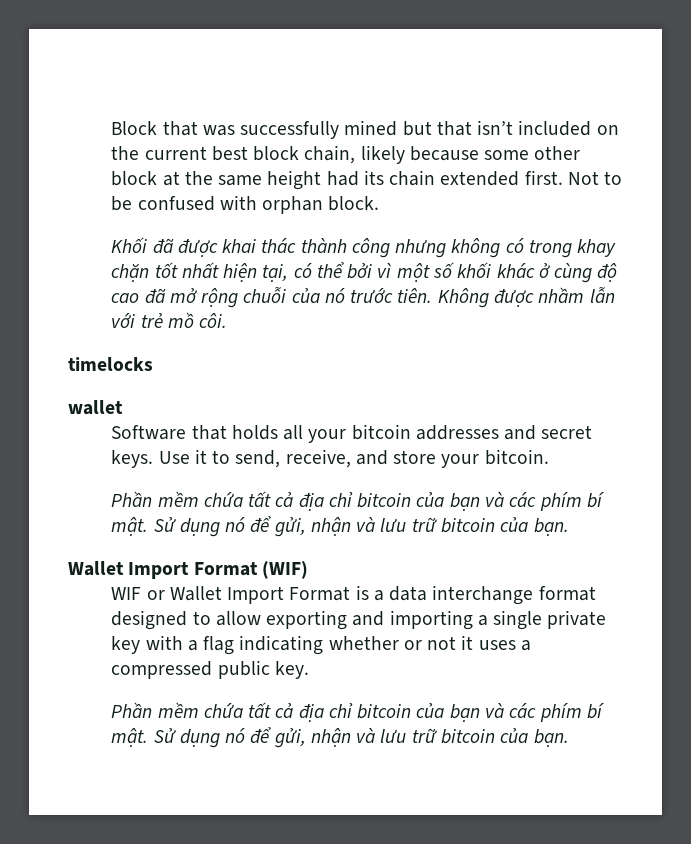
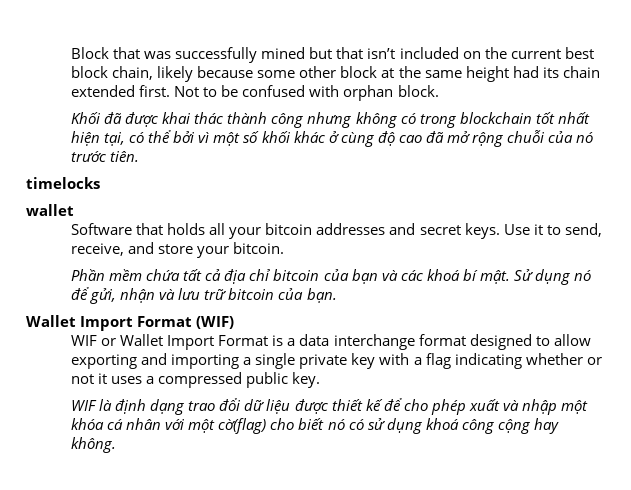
[577,239,617,257] [111,263,150,282] khay chặn -> [459,112,532,124] blockchain
[437,287,615,308] [111,312,228,328] Không được nhầm lẫn với trẻ mồ côi. -> (140, 156) none
[539,492,582,511] phím -> [426,269,460,281] khoá
[111,702,604,722] [111,727,569,748] Phần mềm chứa tất cả địa chỉ bitcoin của bạn và các phím bí mật. Sử dụng nó để gửi, nhận và lưu trữ bitcoin của bạn. -> [71,398,588,415] [71,418,559,434] [71,437,117,453] WIF là định dạng trao đổi dữ liệu được thiết kế để cho phép xuất và nhập một khóa cá nhân với một cờ(flag) cho biết nó có sử dụng khoá công cộng hay không.

